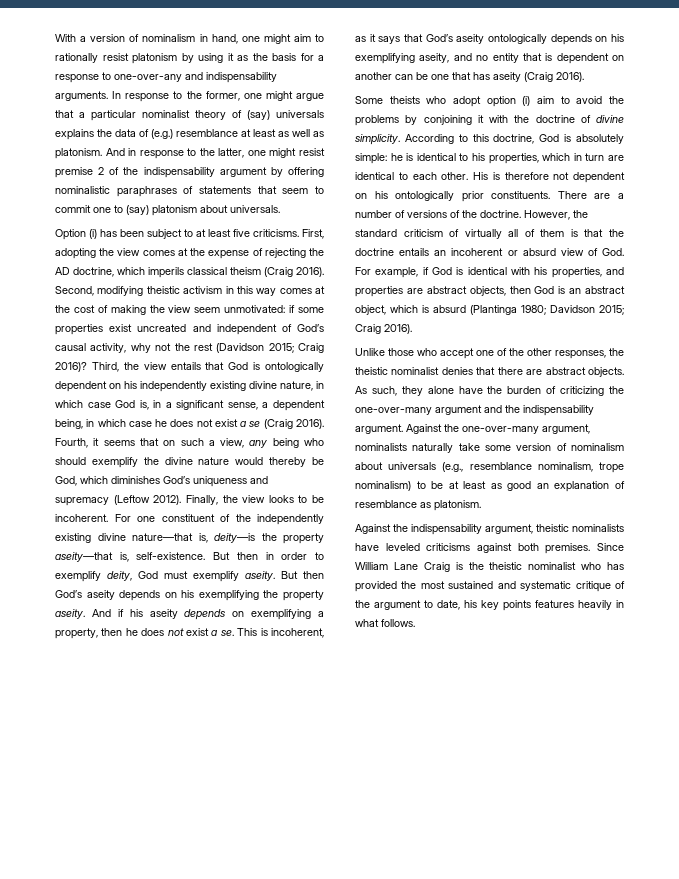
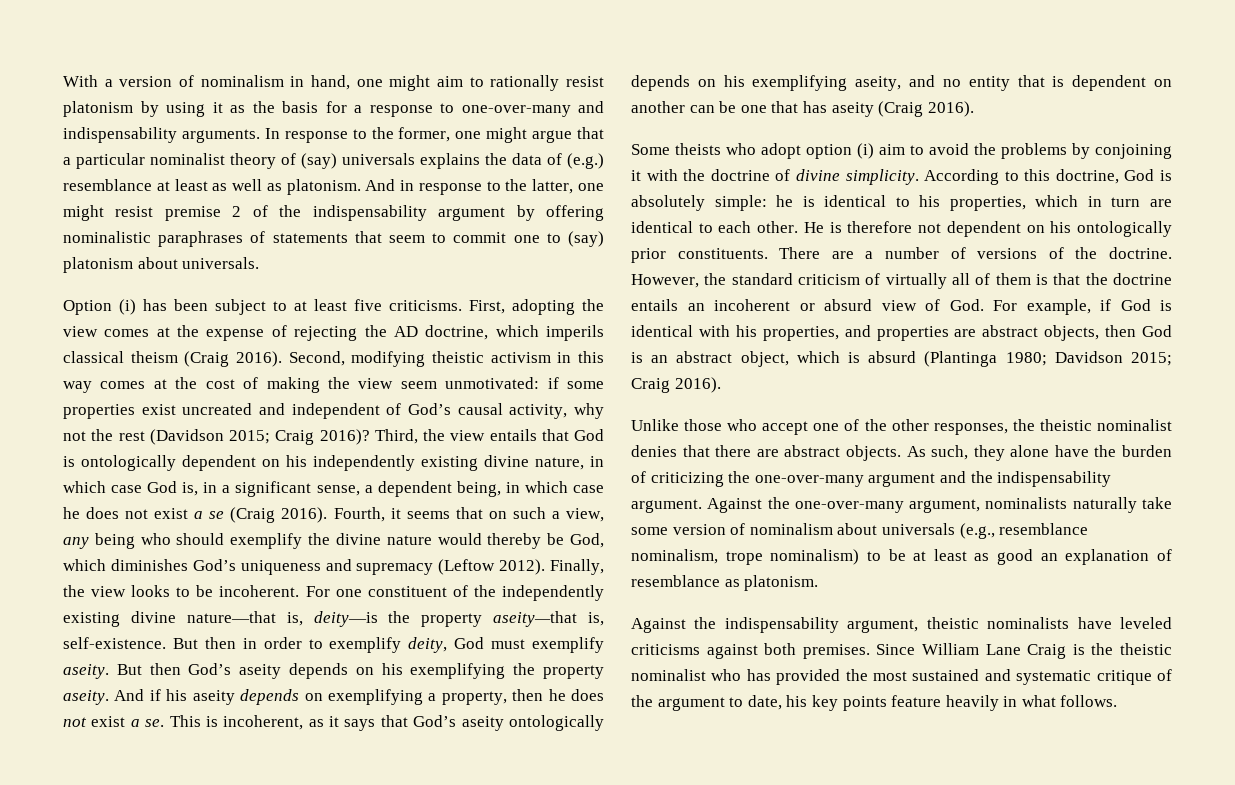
[114,74,182,82] one-over-any -> [461,105,571,117] one-over-many
[473,172,488,180] His -> [803,222,824,233] He
[535,600,574,608] features -> [891,695,942,707] feature

